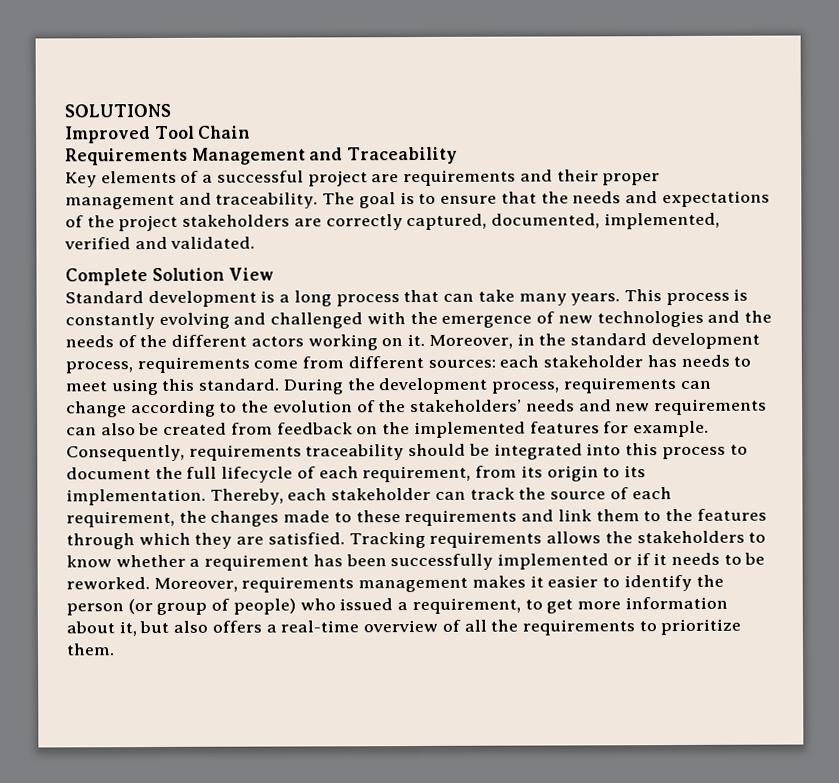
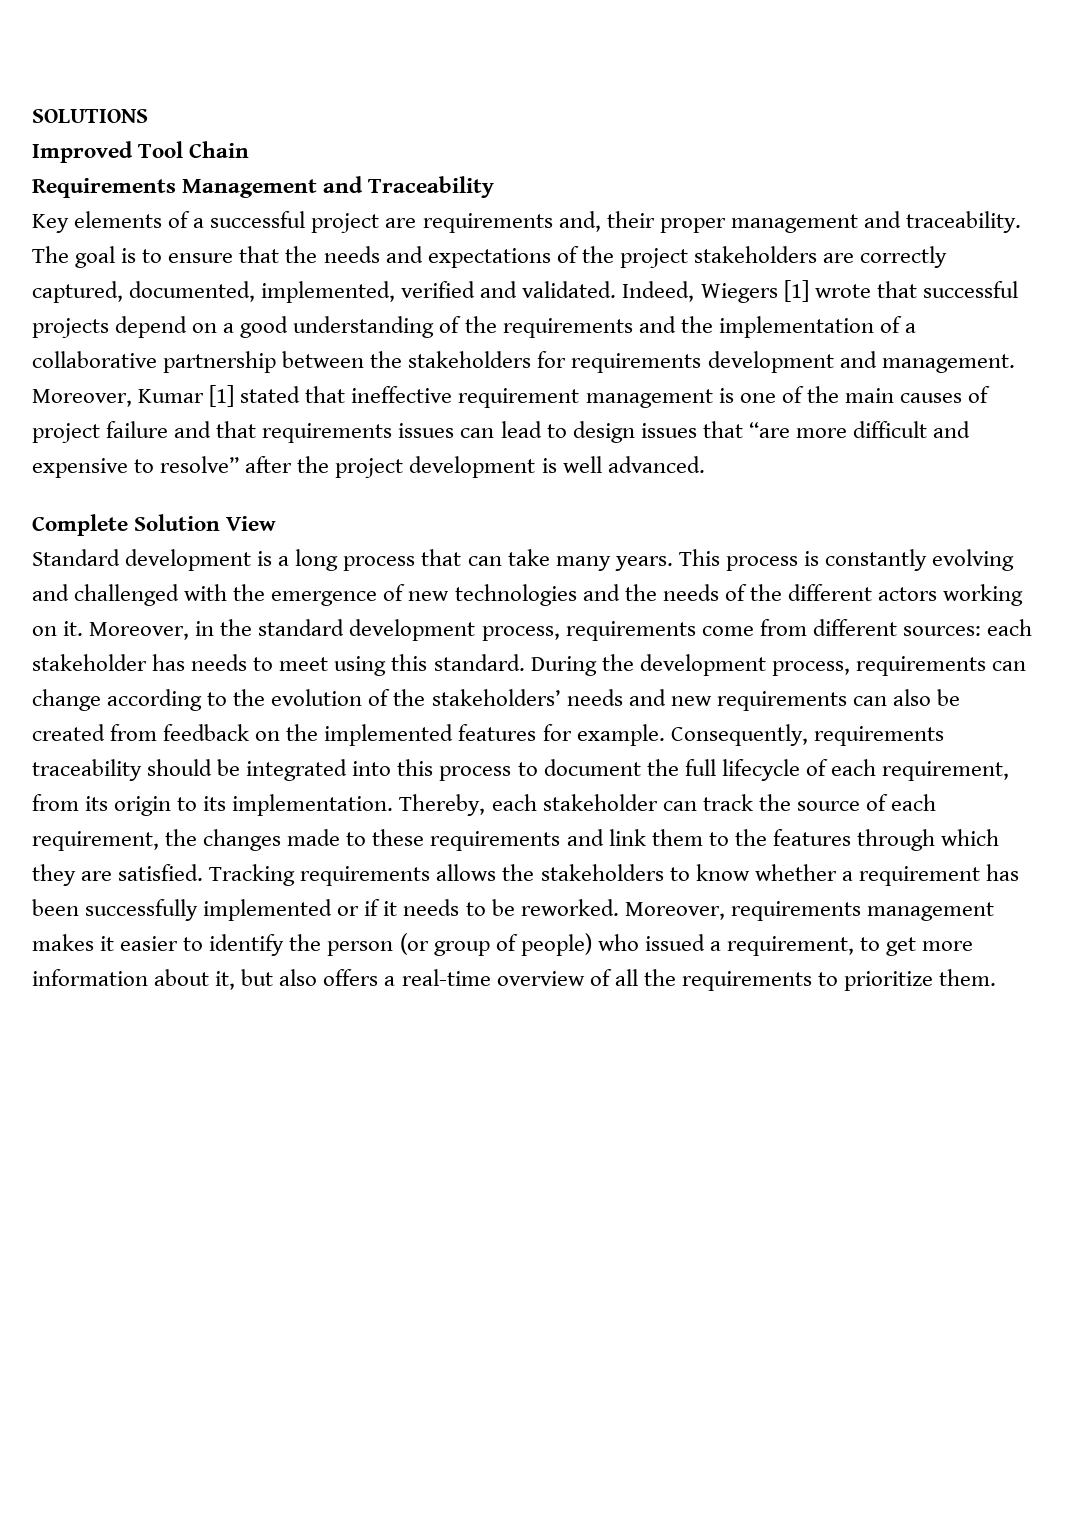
[519,169,553,182] and -> [558,211,601,232] and,
(256, 242) none -> [622,280,1018,303] [32,316,916,338] [32,351,1015,373] [32,385,991,408] [32,421,971,443] [32,456,705,478] Indeed, Wiegers [1] wrote that successful projects depend on a good understanding of the requirements and the implementation of a collaborative partnership between the stakeholders for requirements development and management. Moreover, Kumar [1] stated that ineffective requirement management is one of the main causes of project failure and that requirements issues can lead to design issues that “are more difficult and expensive to resolve” after the project development is well advanced.

